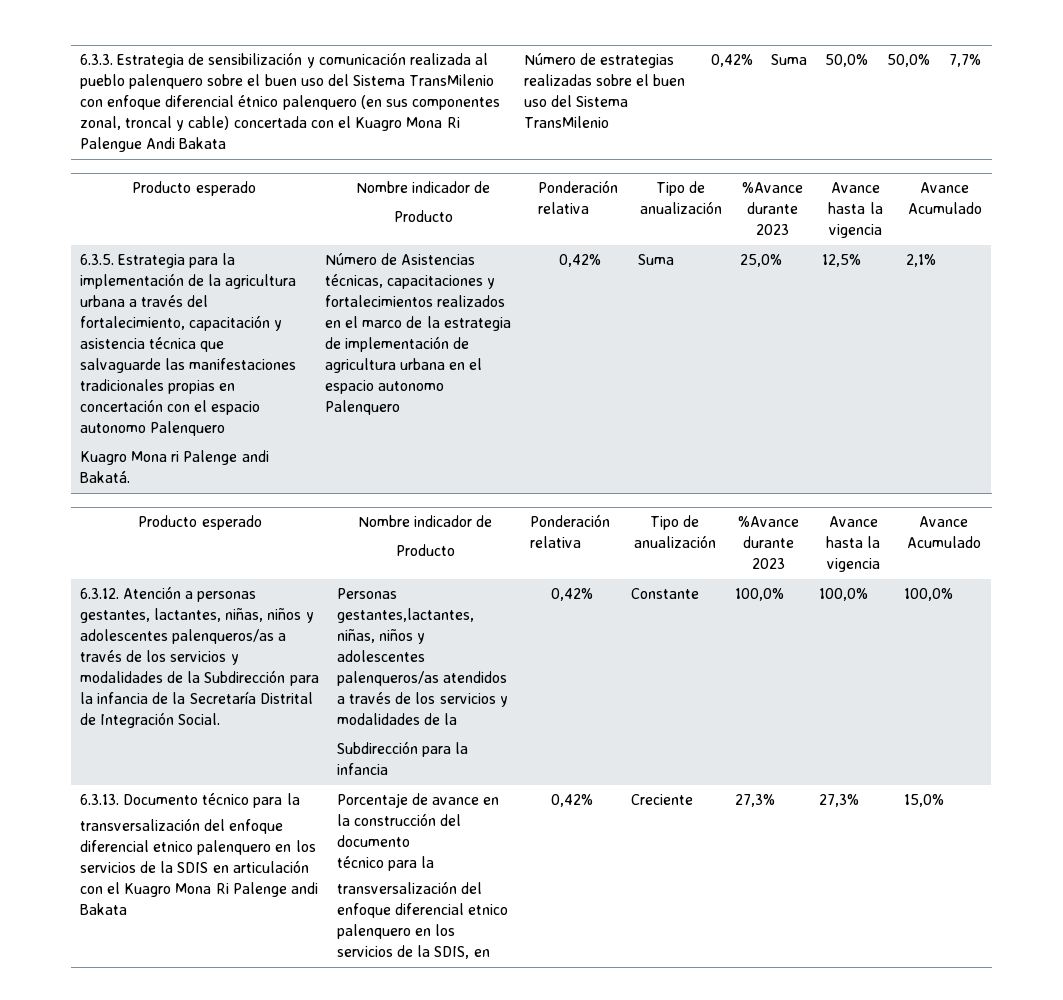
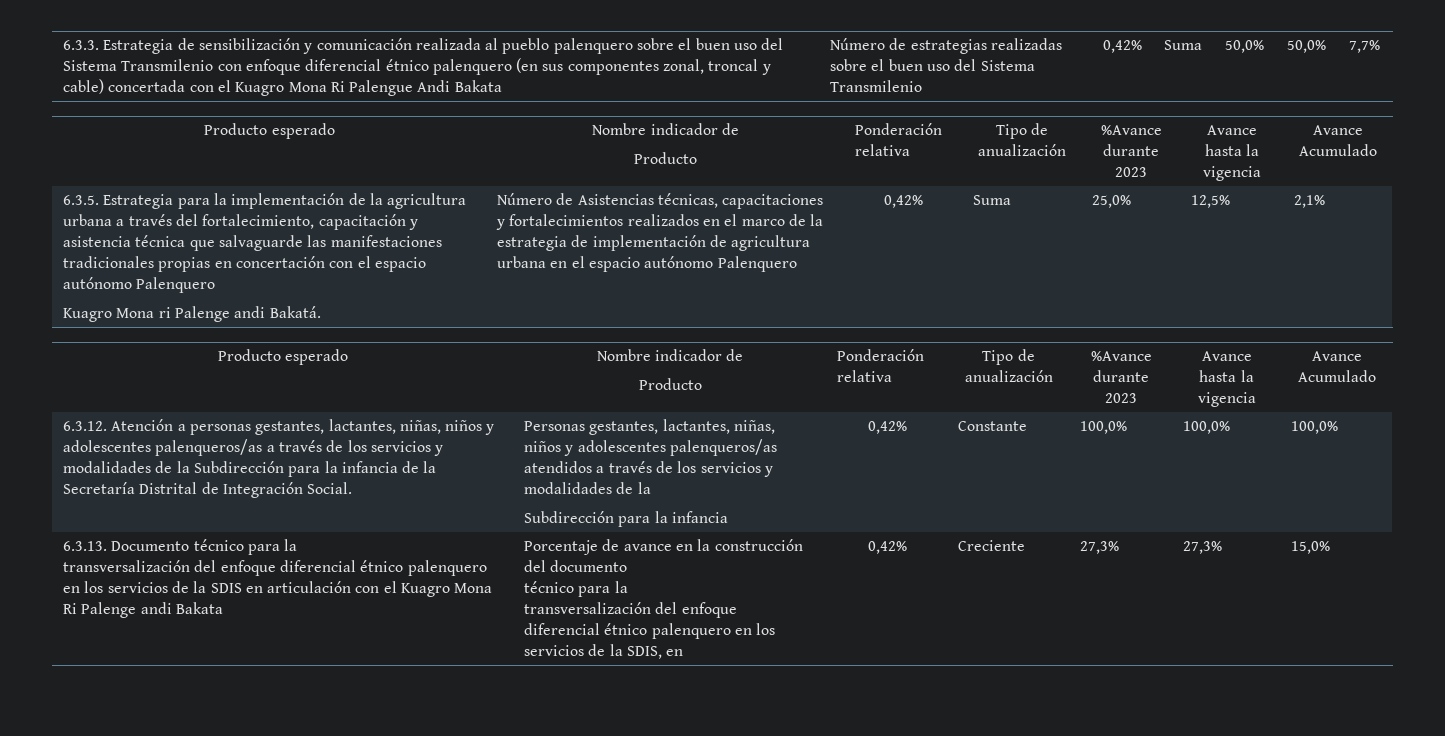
[409,74,495,86] TransMilenio -> [121,59,214,71] Transmilenio
[523,116,609,128] TransMilenio -> [829,80,922,92] Transmilenio
[79,423,146,433] autonomo -> [62,277,132,289] autónomo
[378,381,445,391] autonomo -> [644,256,714,268] autónomo
[336,608,474,623] gestantes,lactantes, -> [589,419,730,435] gestantes, lactantes,
[153,841,194,852] etnico -> [360,560,404,572] étnico
[468,904,509,915] etnico -> [604,623,648,635] étnico

